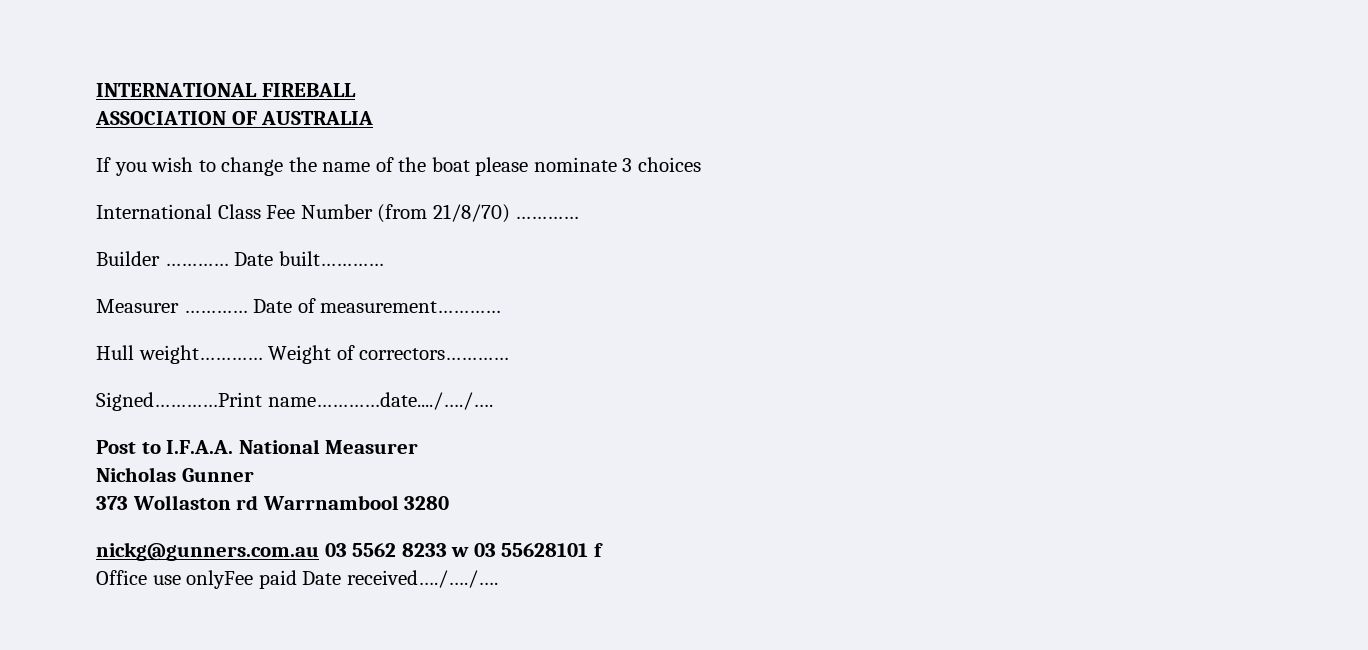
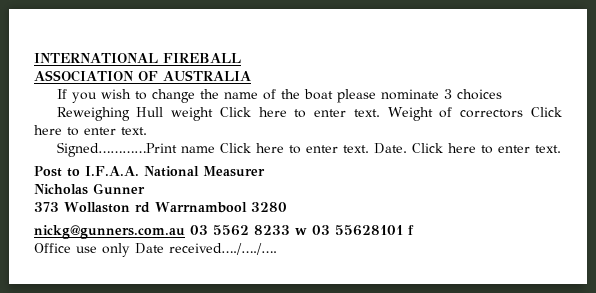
[96,204,580,223] [96,251,384,266] [96,298,502,313] [96,345,510,364] [96,392,493,411] International Class Fee Number (from 21/8/70) ………… // Builder ………… Date built………… // Measurer ………… Date of measurement………… // Hull weight………… Weight of correctors………… // Signed…………Print name…………date..../…./…. -> [56,107,562,121] [34,125,147,136] [56,142,561,157] Reweighing Hull weight Click here to enter text. Weight of correctors Click here to enter text. // Signed…………Print name Click here to enter text. Date. Click here to enter text.
[186,570,297,589] onlyFee paid -> [102,243,130,257] only

